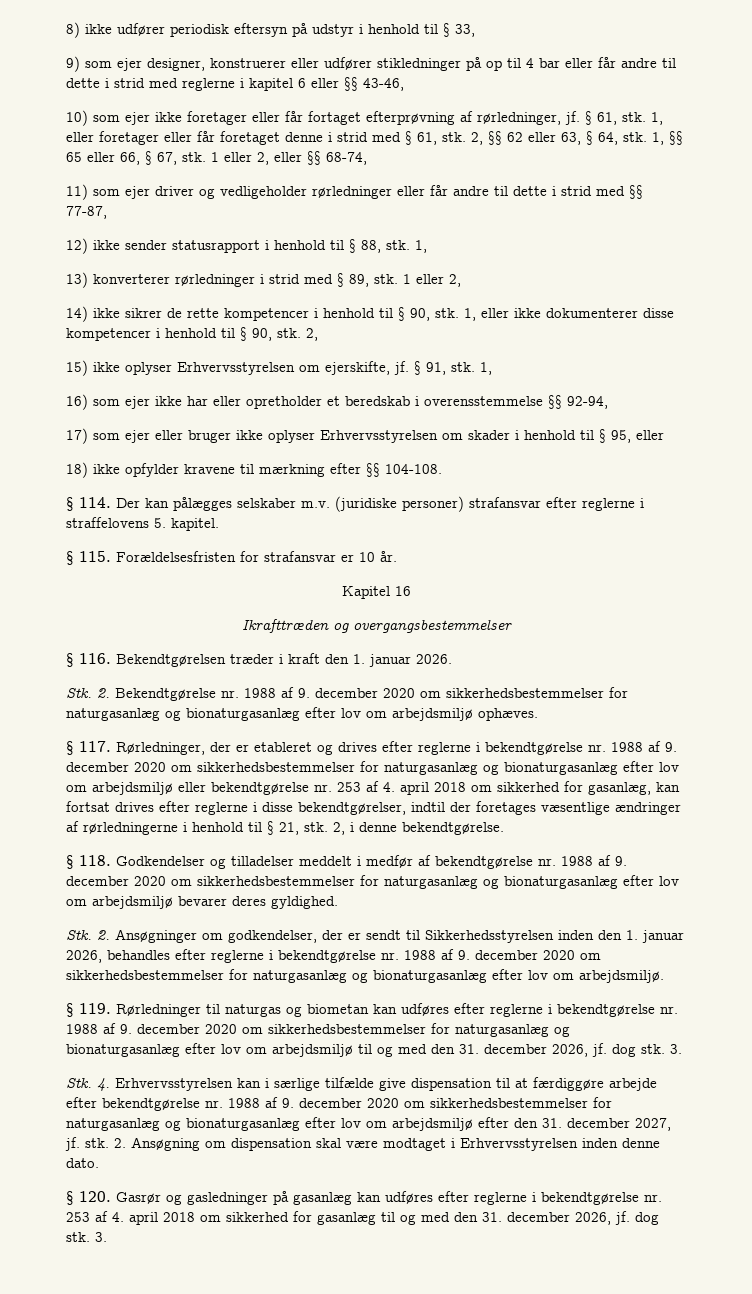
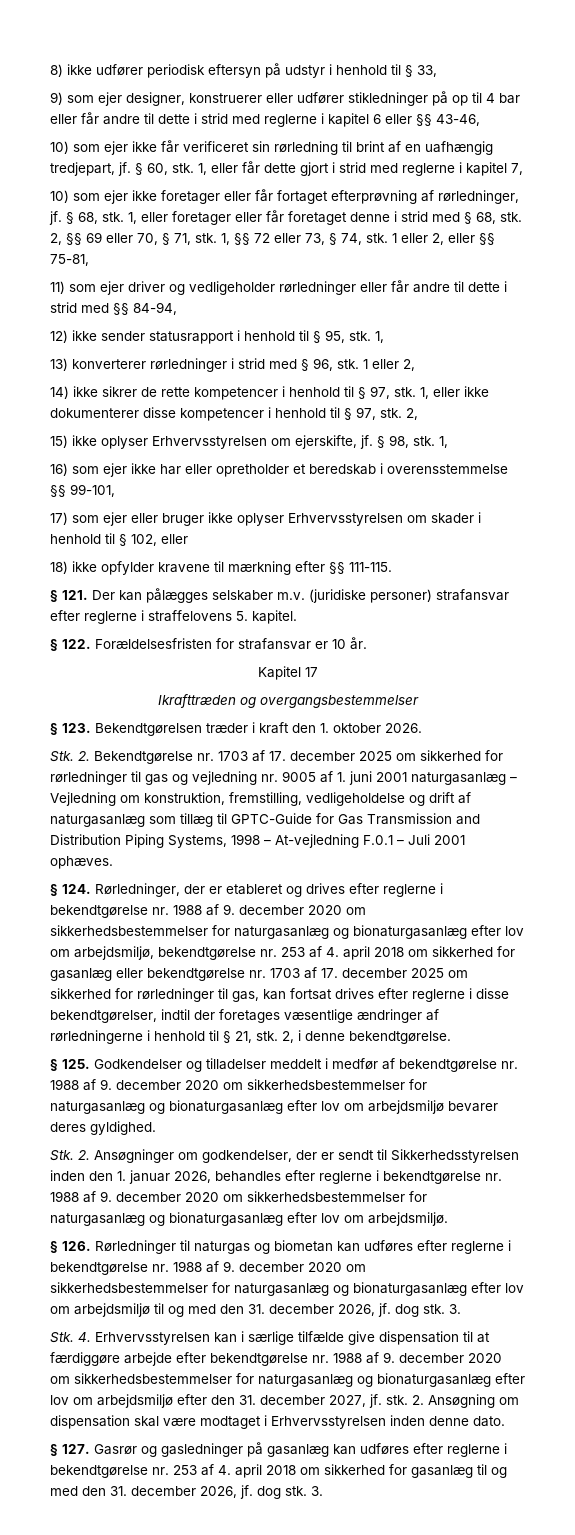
(404, 84) none -> [50,140,493,155] [50,161,523,176] // 10) som ejer ikke får verificeret sin rørledning til brint af en uafhængig tredjepart, jf. § 60, stk. 1, eller får dette gjort i strid med reglerne i kapitel 7,
[597,112,617,125] 61, -> [78,212,98,224] 68,
[417,132,437,145] 61, -> [476,212,496,224] 68,
[507,131,683,145] [66,151,177,165] 62 eller 63, § 64, stk. 1, §§ 65 eller 66, § 67, -> [86,232,362,245] 69 eller 70, § 71, stk. 1, §§ 72 eller 73, § 74,
[326,152,367,165] 68-74, -> [50,254,89,266] 75-81,
[66,206,107,219] 77-87, -> [133,302,177,315] 84-94,
[361,240,381,253] 88, -> [325,330,345,343] 95,
[349,274,369,287] 89, -> [313,358,333,371] 96,
[410,308,430,321] 90, -> [370,386,390,399] 97,
[252,328,272,341] 90, -> [356,407,376,420] 97,
[426,362,446,375] 91, -> [389,435,409,448] 98,
[567,396,608,409] 92-94, -> [70,484,115,497] 99-101,
[611,430,631,443] 95, -> [131,534,157,546] 102,
[385,464,442,474] [66,497,111,511] 104-108. // § 114. -> [349,562,392,572] [50,590,88,602] 111-115. // § 121.
[79,551,111,562] 115. -> [62,639,91,649] 122.
[394,586,411,596] 16 -> [304,667,318,677] 17
[79,653,111,664] 116. -> [62,723,91,733] 123.
[369,654,411,667] januar -> [333,723,381,733] oktober
[244,687,628,698] [66,707,473,721] 1988 af 9. december 2020 om sikkerhedsbestemmelser for naturgasanlæg og bionaturgasanlæg efter lov om arbejdsmiljø -> [218,750,503,762] [50,771,517,785] [50,792,471,806] [50,813,480,827] [50,834,465,848] 1703 af 17. december 2025 om sikkerhed for rørledninger til gas og vejledning nr. 9005 af 1. juni 2001 naturgasanlæg – Vejledning om konstruktion, fremstilling, vedligeholdelse og drift af naturgasanlæg som tillæg til GPTC-Guide for Gas Transmission and Distribution Piping Systems, 1998 – At-vejledning F.0.1 – Juli 2001
[79,741,111,752] 117. -> [62,884,91,894] 124.
[92,782,206,795] arbejdsmiljø eller -> [74,946,154,960] arbejdsmiljø,
[588,782,651,795] gasanlæg, -> [50,967,468,981] [50,988,259,1002] gasanlæg eller bekendtgørelse nr. 1703 af 17. december 2025 om sikkerhed for rørledninger til gas,
[79,855,111,866] 118. -> [62,1059,90,1069] 125.
[79,1003,111,1014] 119. -> [62,1241,91,1251] 126.
[79,1191,111,1202] 120. -> [62,1444,90,1454] 127.

